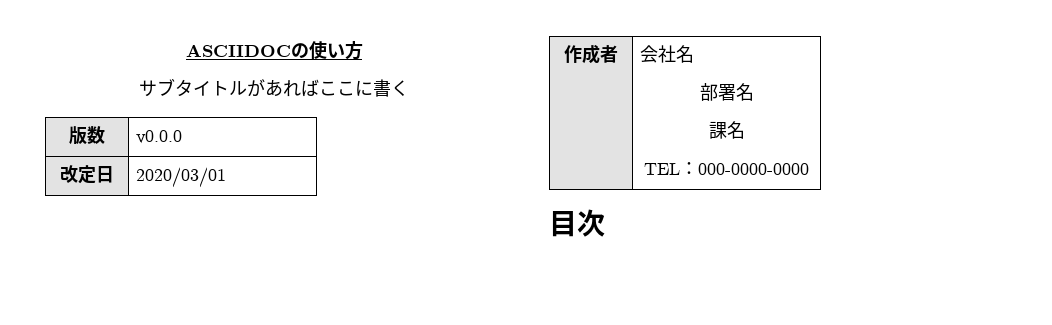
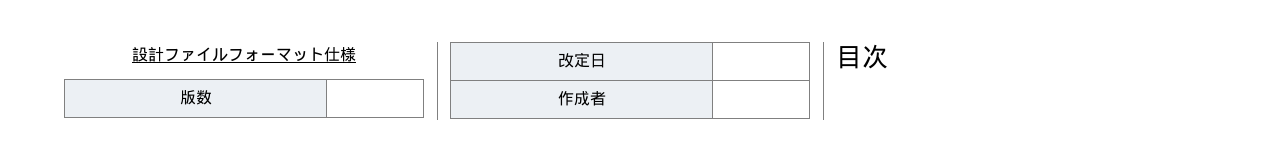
[185,40,363,60] [139,78,409,97] ASCIIDOCの使い方 // サブタイトルがあればここに書く -> [132,47,356,62] 設計ファイルフォーマット仕様
[135,130,182,144] v0.0.0 -> (212, 97) none
[135,167,226,188] 2020/03/01 -> (606, 60) none
[639,45,694,63] [699,83,754,101] [708,121,745,139] [644,162,809,175] 会社名 // 部署名 // 課名 // TEL：000-0000-0000 -> (606, 98) none

